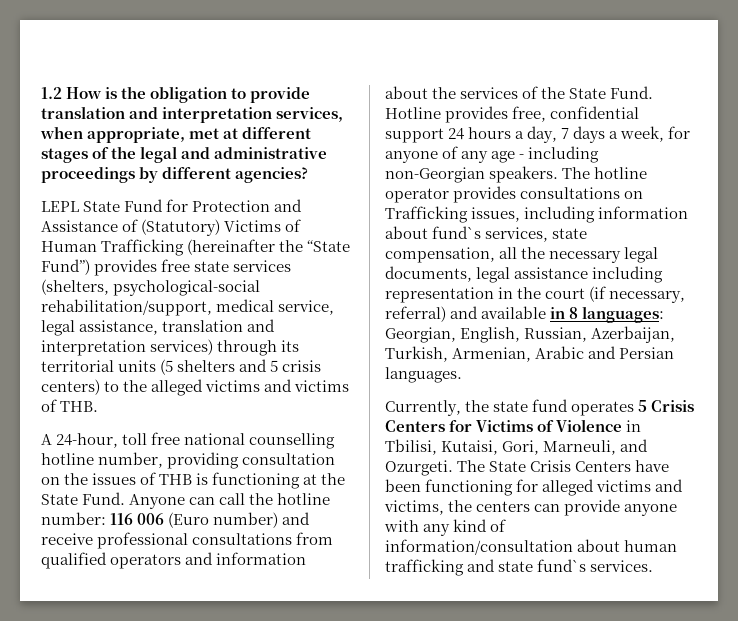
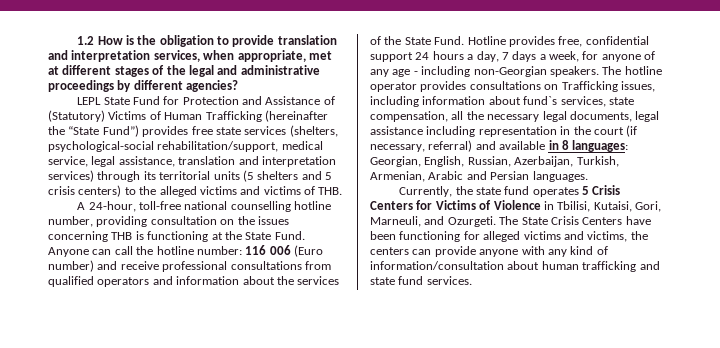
[122,432,181,445] toll free -> [138,201,181,210] toll-free
[140,472,157,485] of -> [48,231,108,242] concerning
[537,559,587,572] fund`s -> [398,276,424,285] fund

